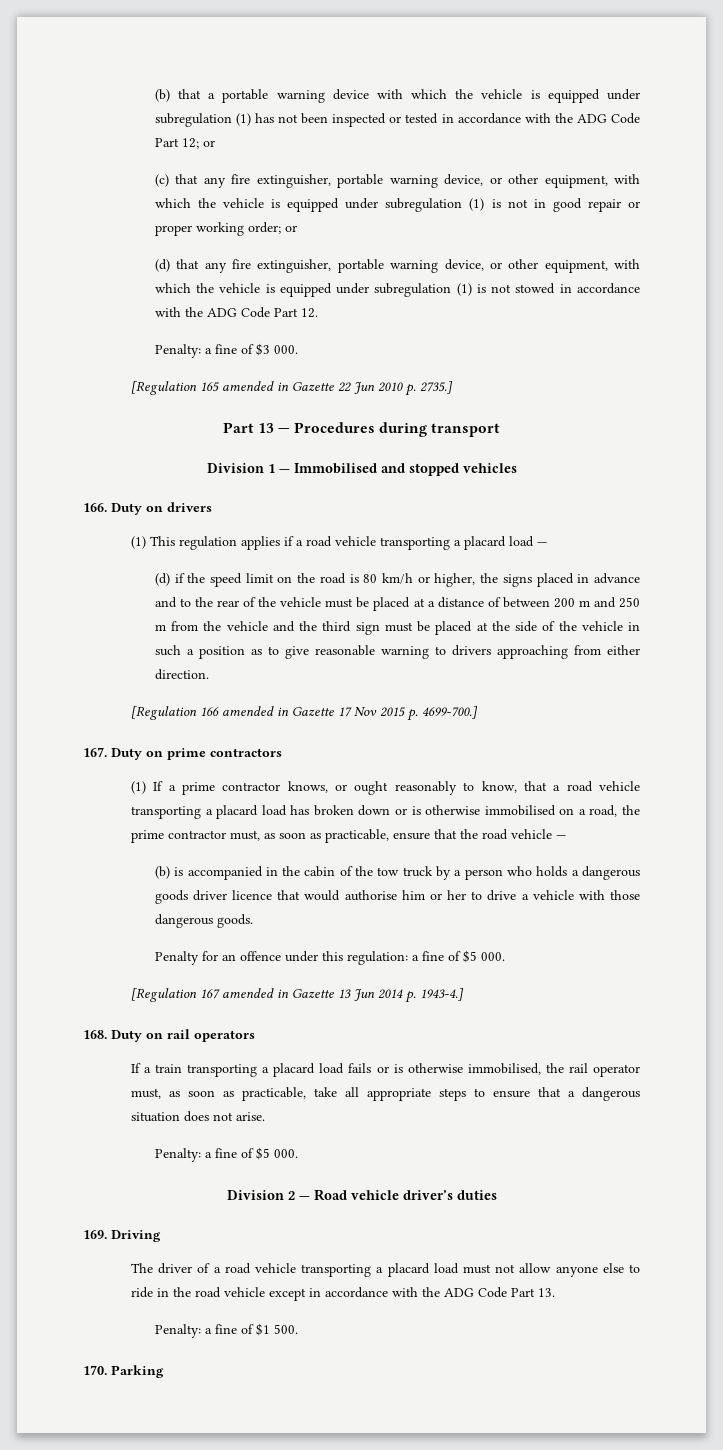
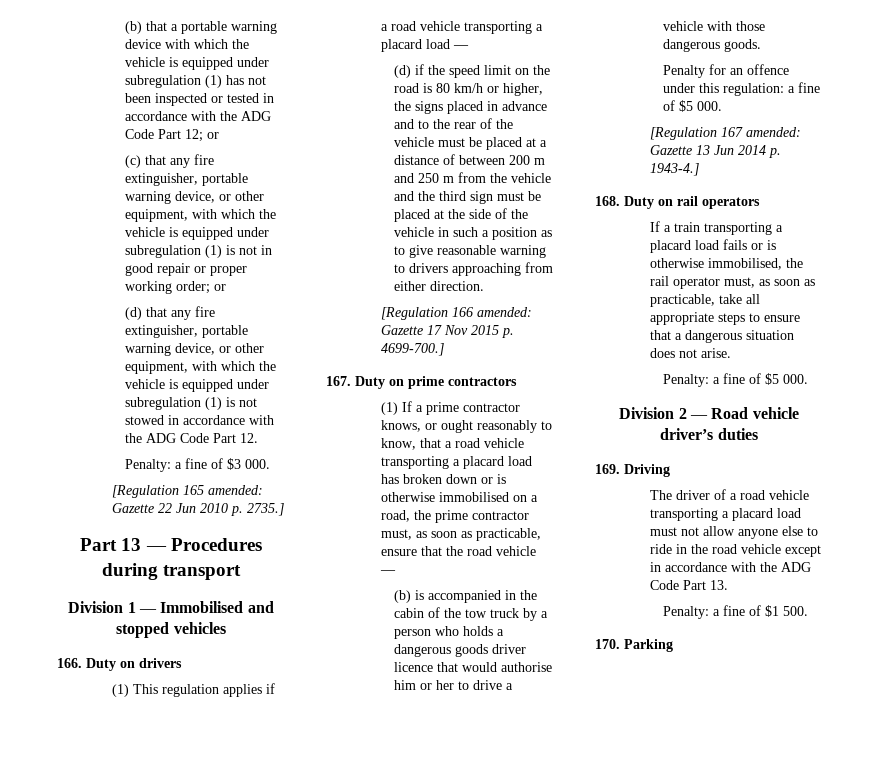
[221,381,289,391] amended in -> [208,485,264,495] amended:
[221,706,289,716] amended in -> [477,307,533,317] amended:
[221,988,289,998] amended in -> [746,127,802,137] amended:

